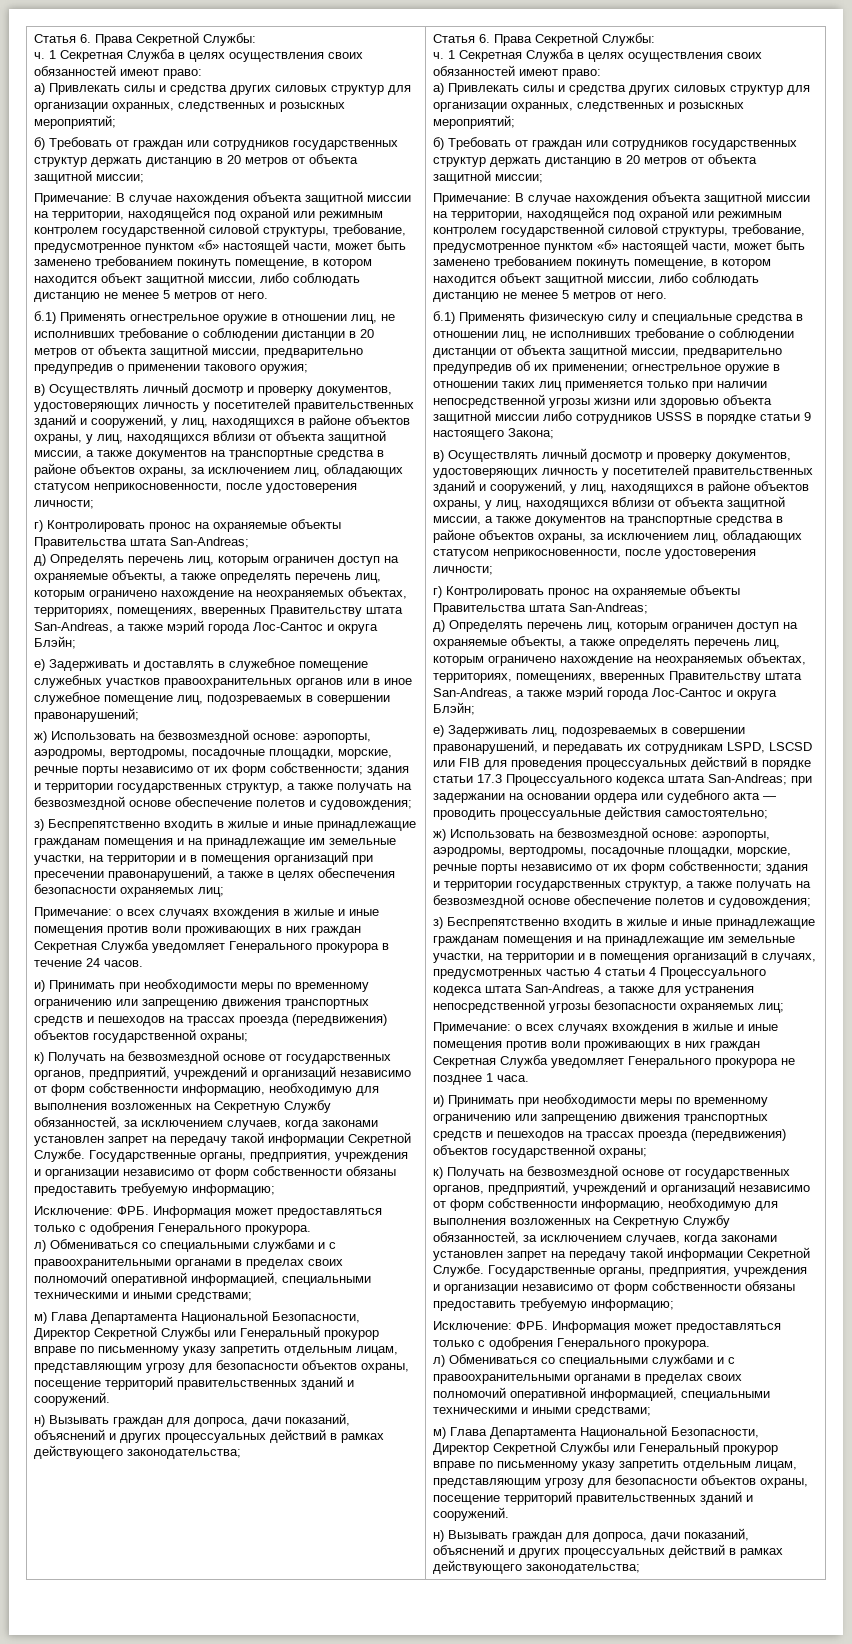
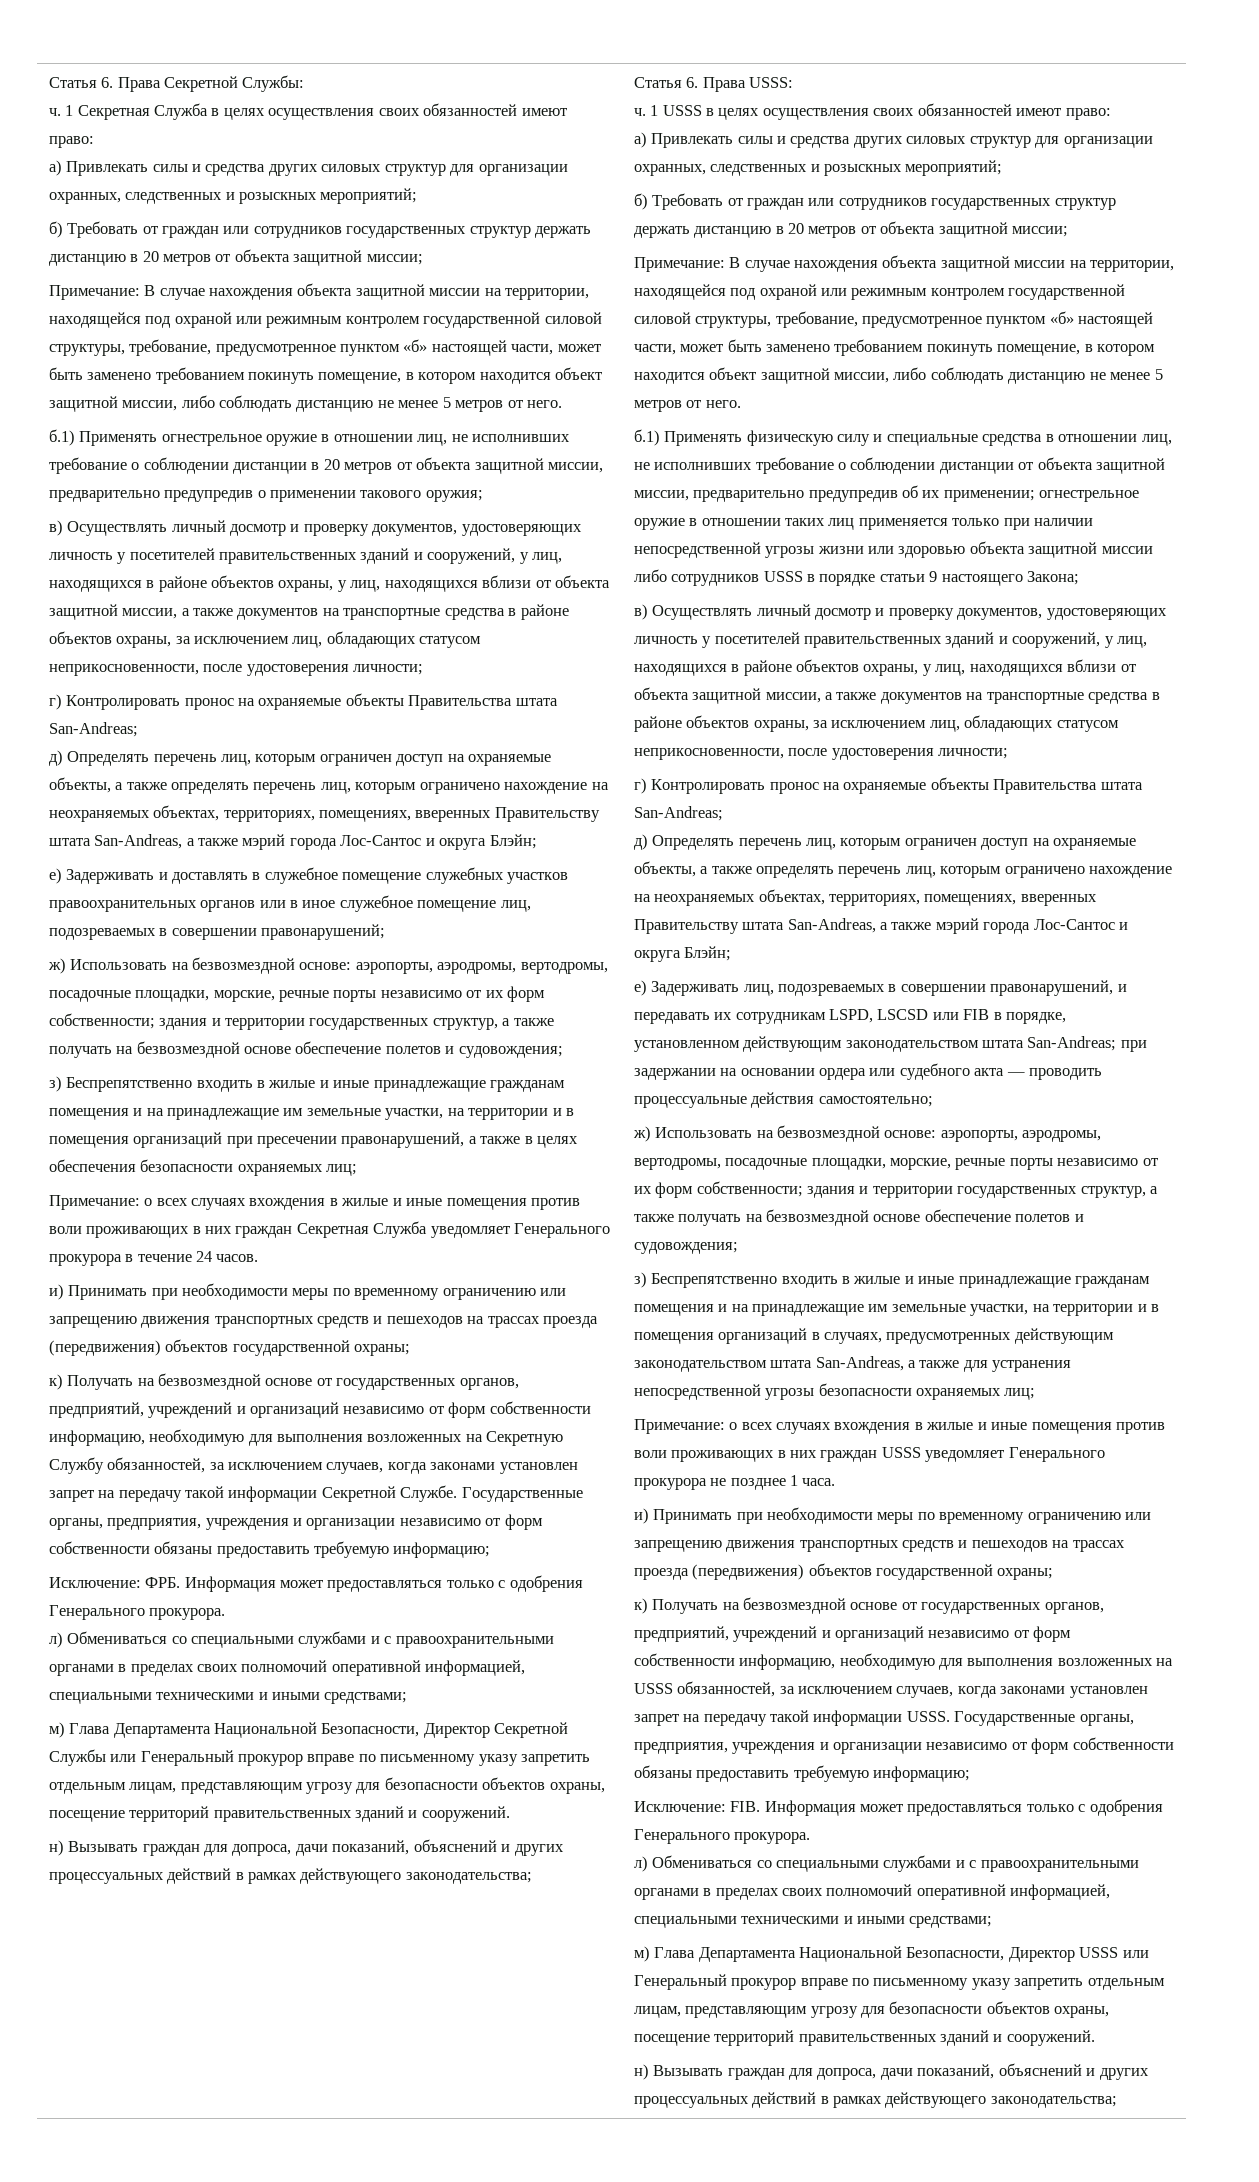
[535,32,656,46] [433,49,575,62] Секретной Службы: // ч. 1 Секретная Служба -> [748,77,793,88] [633,105,702,116] USSS: // ч. 1 USSS
[484,756,812,770] [433,774,666,786] для проведения процессуальных действий в порядке статьи 17.3 Процессуального кодекса -> [993,1012,1067,1024] [633,1036,979,1052] в порядке, установленном действующим законодательством
[546,967,767,979] [433,986,483,996] частью 4 статьи 4 Процессуального кодекса -> [1014,1328,1114,1344] [633,1360,767,1372] действующим законодательством
[433,1055,549,1068] Секретная Служба -> [881,1447,921,1458] USSS
[613,1215,731,1228] Секретную Службу -> [633,1683,673,1694] USSS
[747,1247,811,1261] [433,1264,485,1277] Секретной Службе. -> [906,1711,950,1722] USSS.
[516,1321,549,1330] ФРБ. -> [730,1801,761,1812] FIB.
[493,1441,610,1455] Секретной Службы -> [1079,1947,1119,1958] USSS

